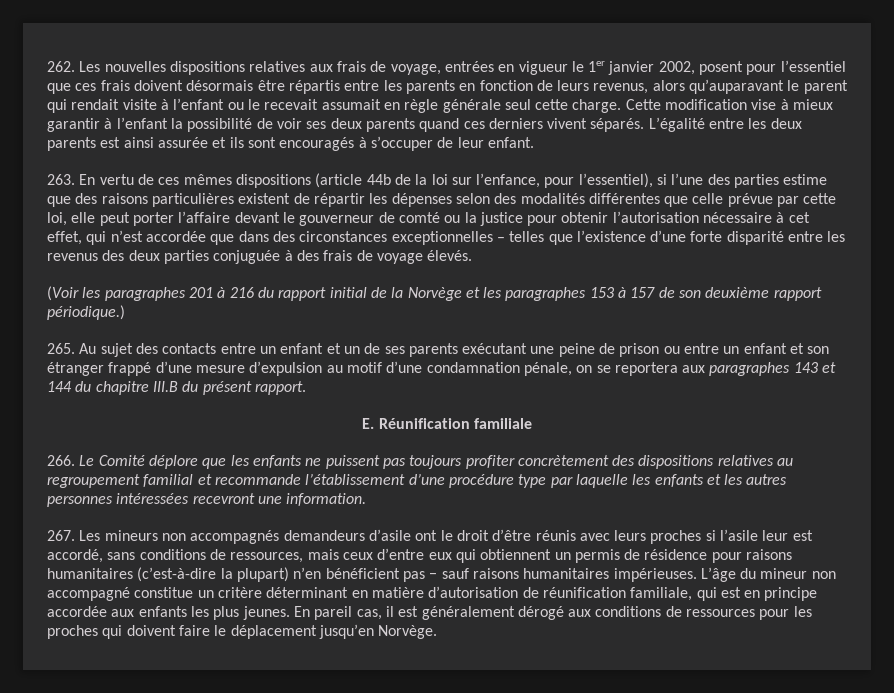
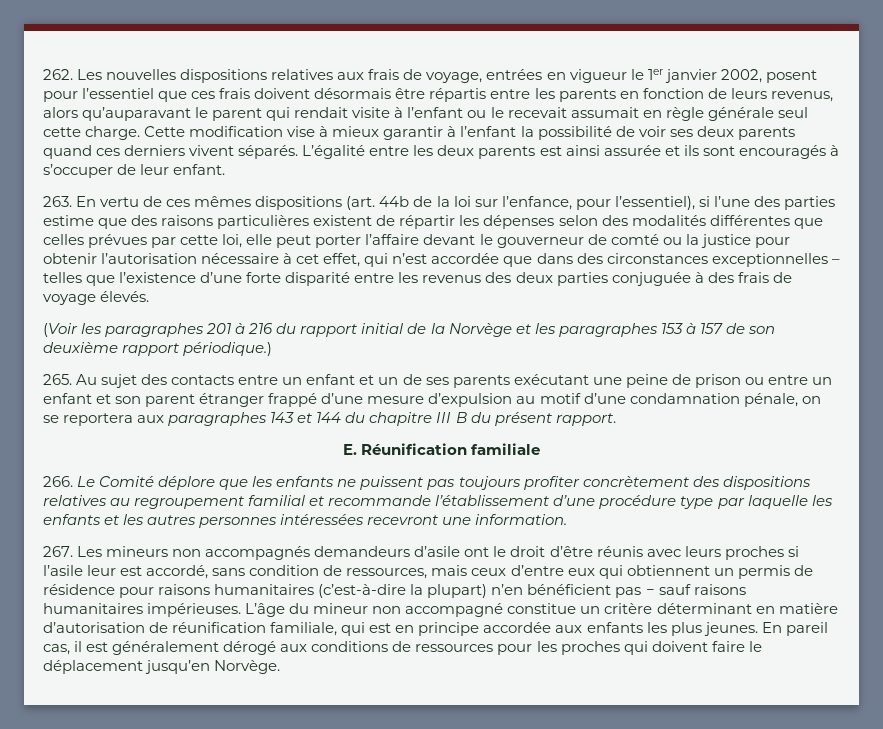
[315,173,363,188] (article -> [346,196,376,210] (art.
[692,193,773,207] celle prévue -> [43,234,148,248] celles prévues
(830, 350) none -> [145,394,196,407] parent
[152,381,178,392] III.B -> [436,412,467,423] III B
[139,549,206,560] conditions -> [249,565,320,576] condition

